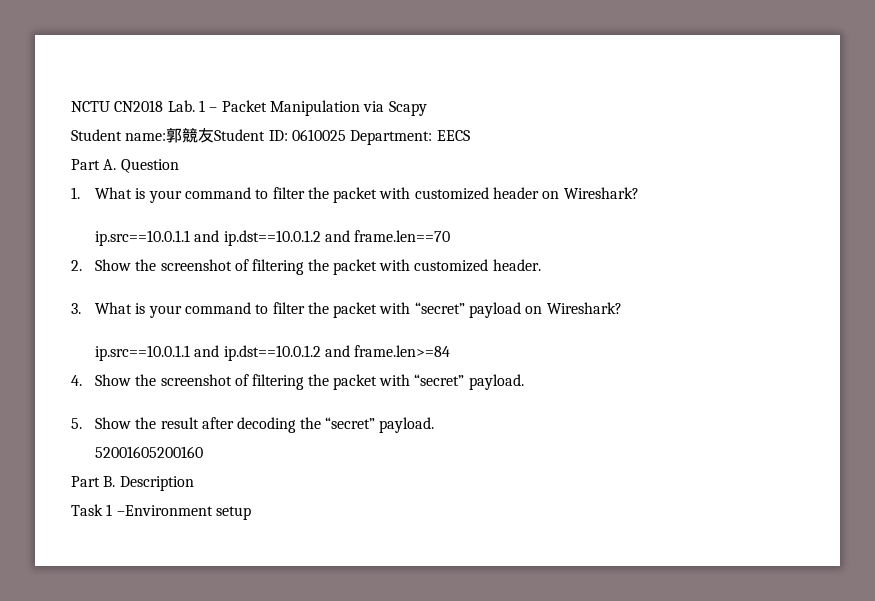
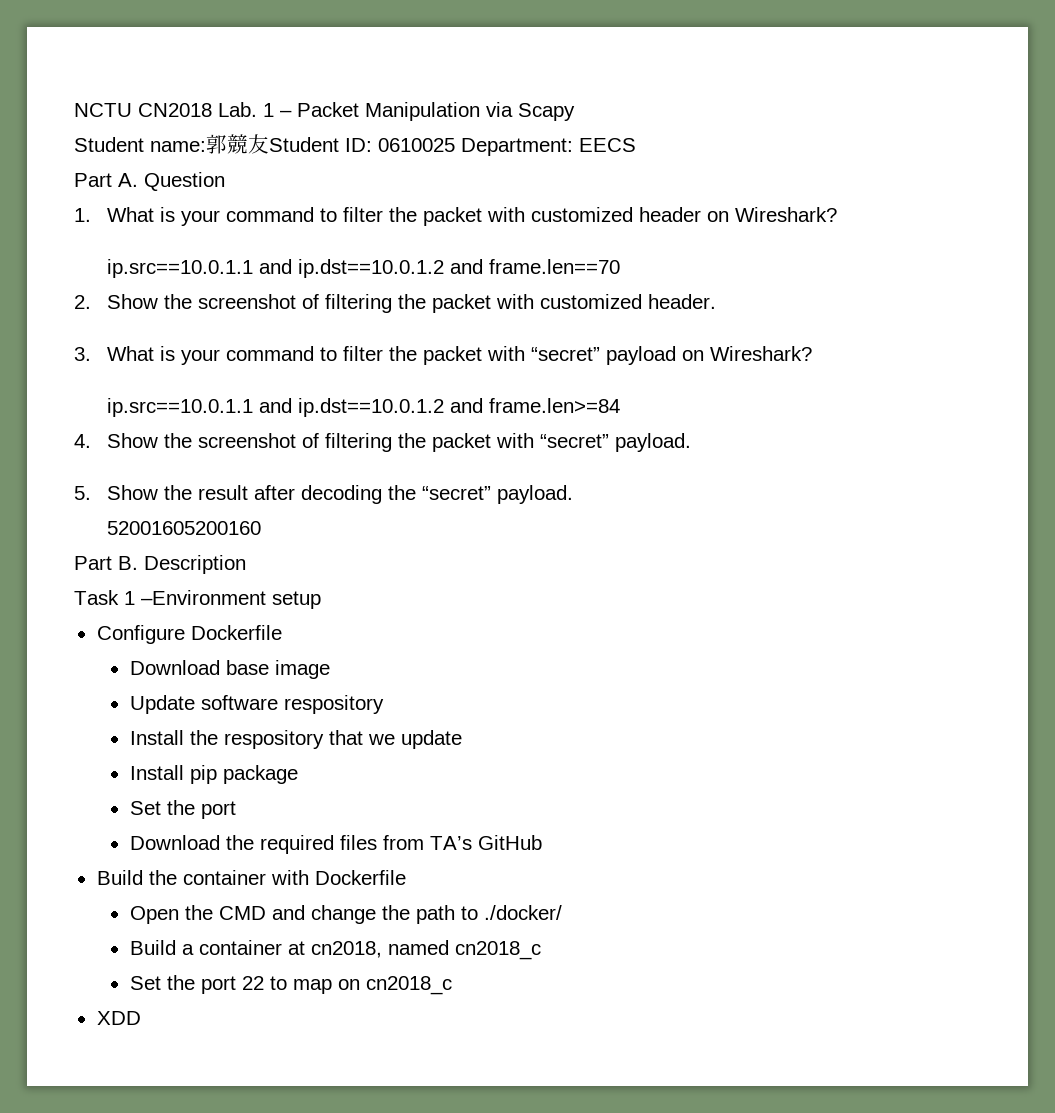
(251, 513) none -> [96,625,282,644] [129,660,330,679] [129,695,384,714] [129,730,462,749] [129,765,298,784] [129,800,236,819] [129,835,542,854] [96,870,406,885] [129,905,562,924] [129,940,541,960] [129,975,452,995] [96,1011,141,1025] // Configure Dockerfile // Download base image // Update software respository // Install the respository that we update // Install pip package // Set the port // Download the required files from TA’s GitHub // Build the container with Dockerfile // Open the CMD and change the path to ./docker/ // Build a container at cn2018, named cn2018_c // Set the port 22 to map on cn2018_c // XDD

